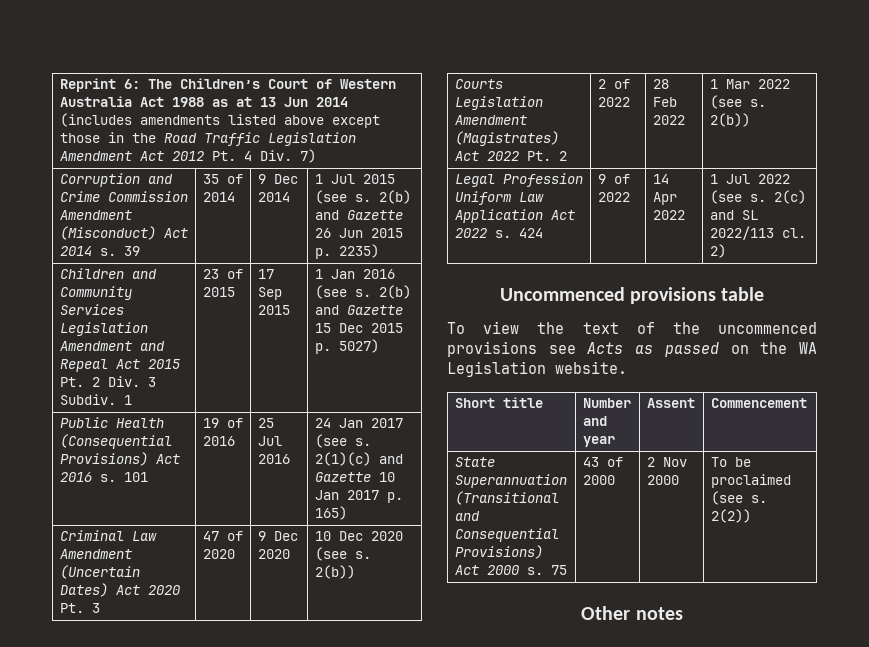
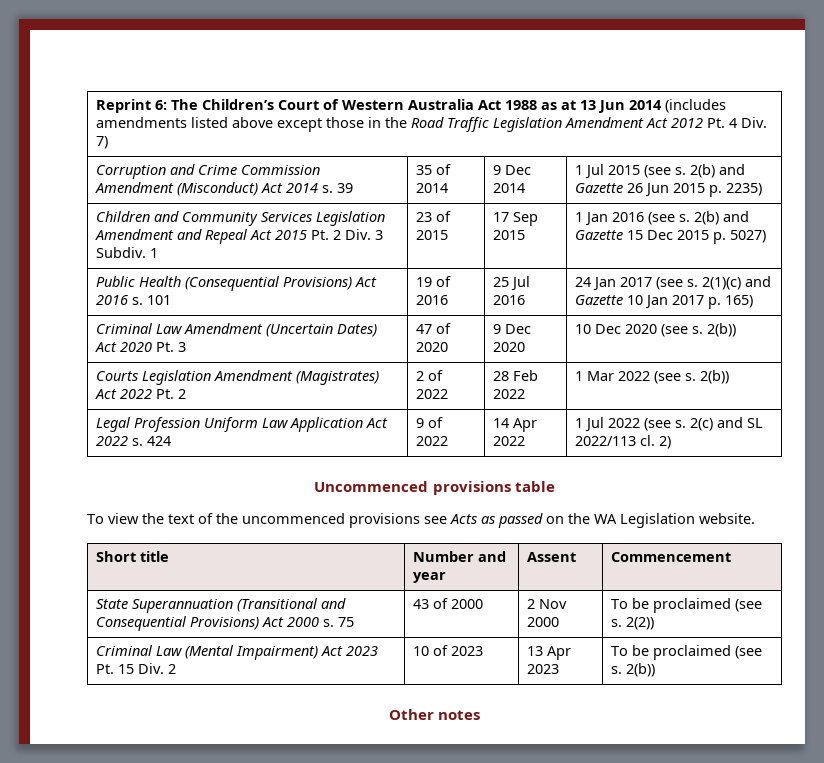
(751, 516) none -> [96,645,379,660] [96,663,177,674] [413,645,484,656] [527,646,572,660] [527,664,560,674] [611,645,763,660] [611,663,656,677] // Criminal Law (Mental Impairment) Act 2023 Pt. 15 Div. 2 | 10 of 2023 | 13 Apr 2023 | To be proclaimed (see s. 2(b))

